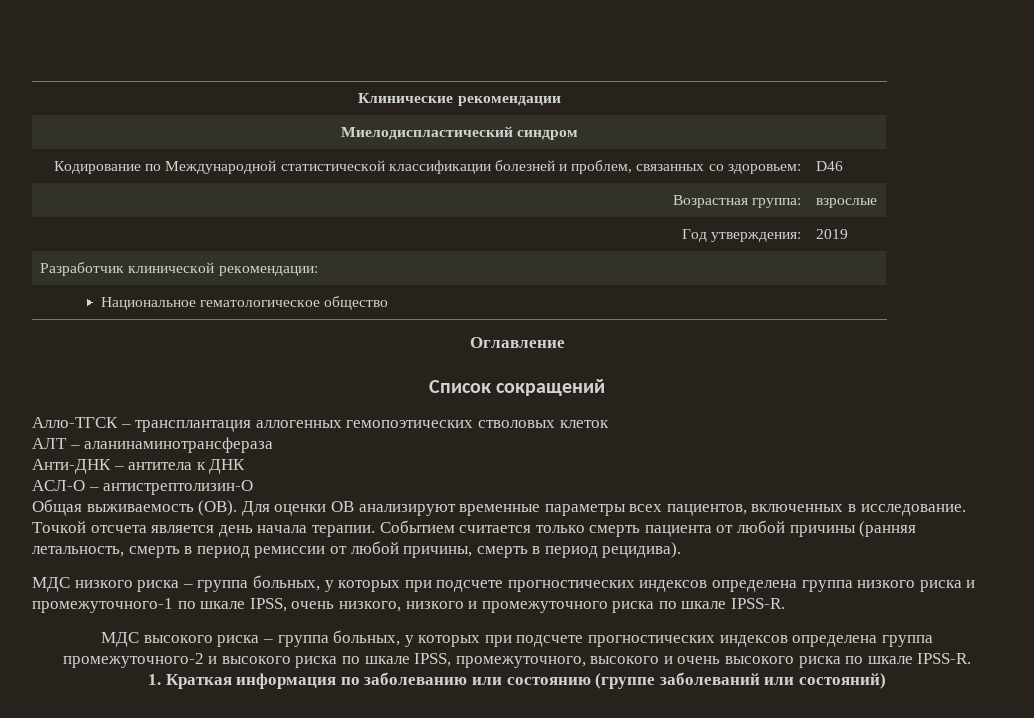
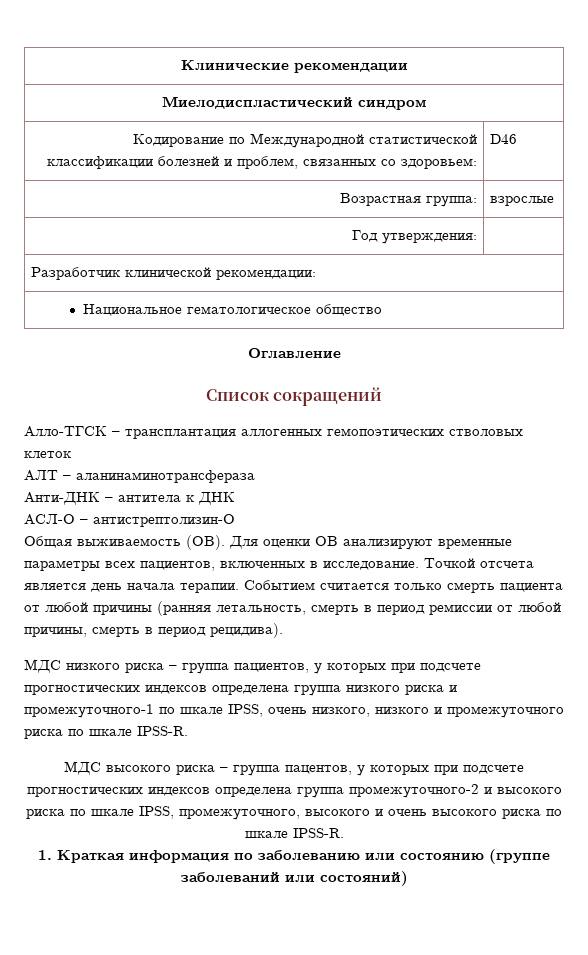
[816,229,849,239] 2019 -> (477, 238) none
[252,575,320,591] больных, -> [234,663,309,673] пациентов,
[333,630,401,646] больных, -> [285,765,352,775] пацентов,

